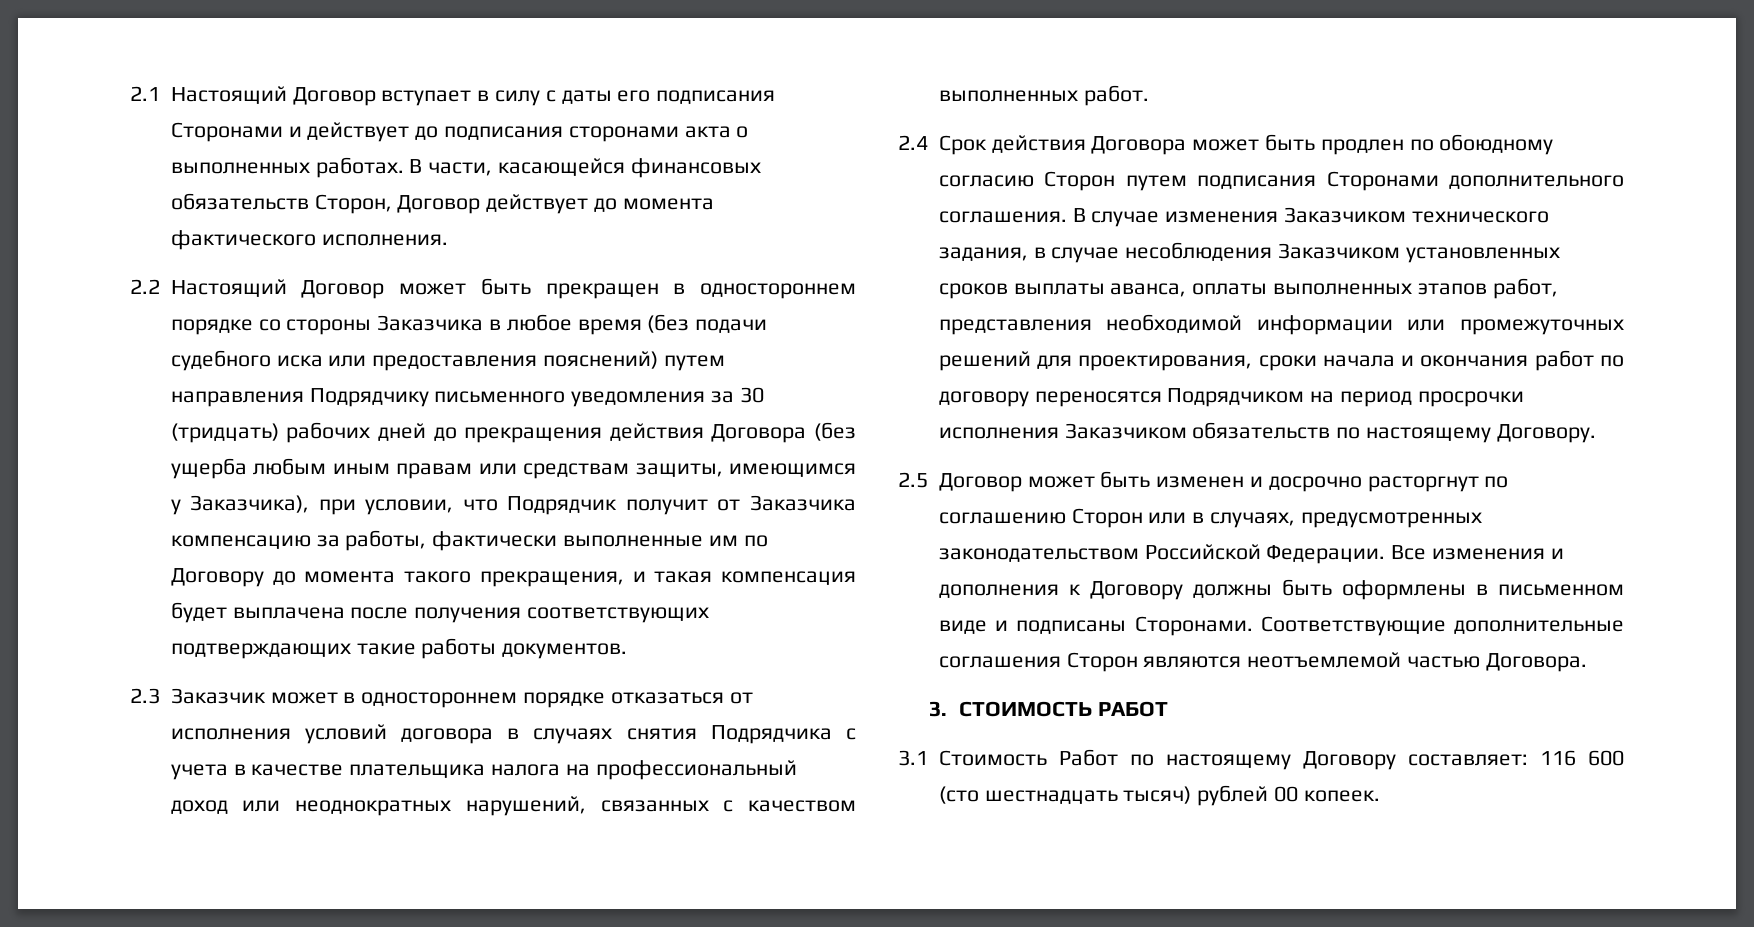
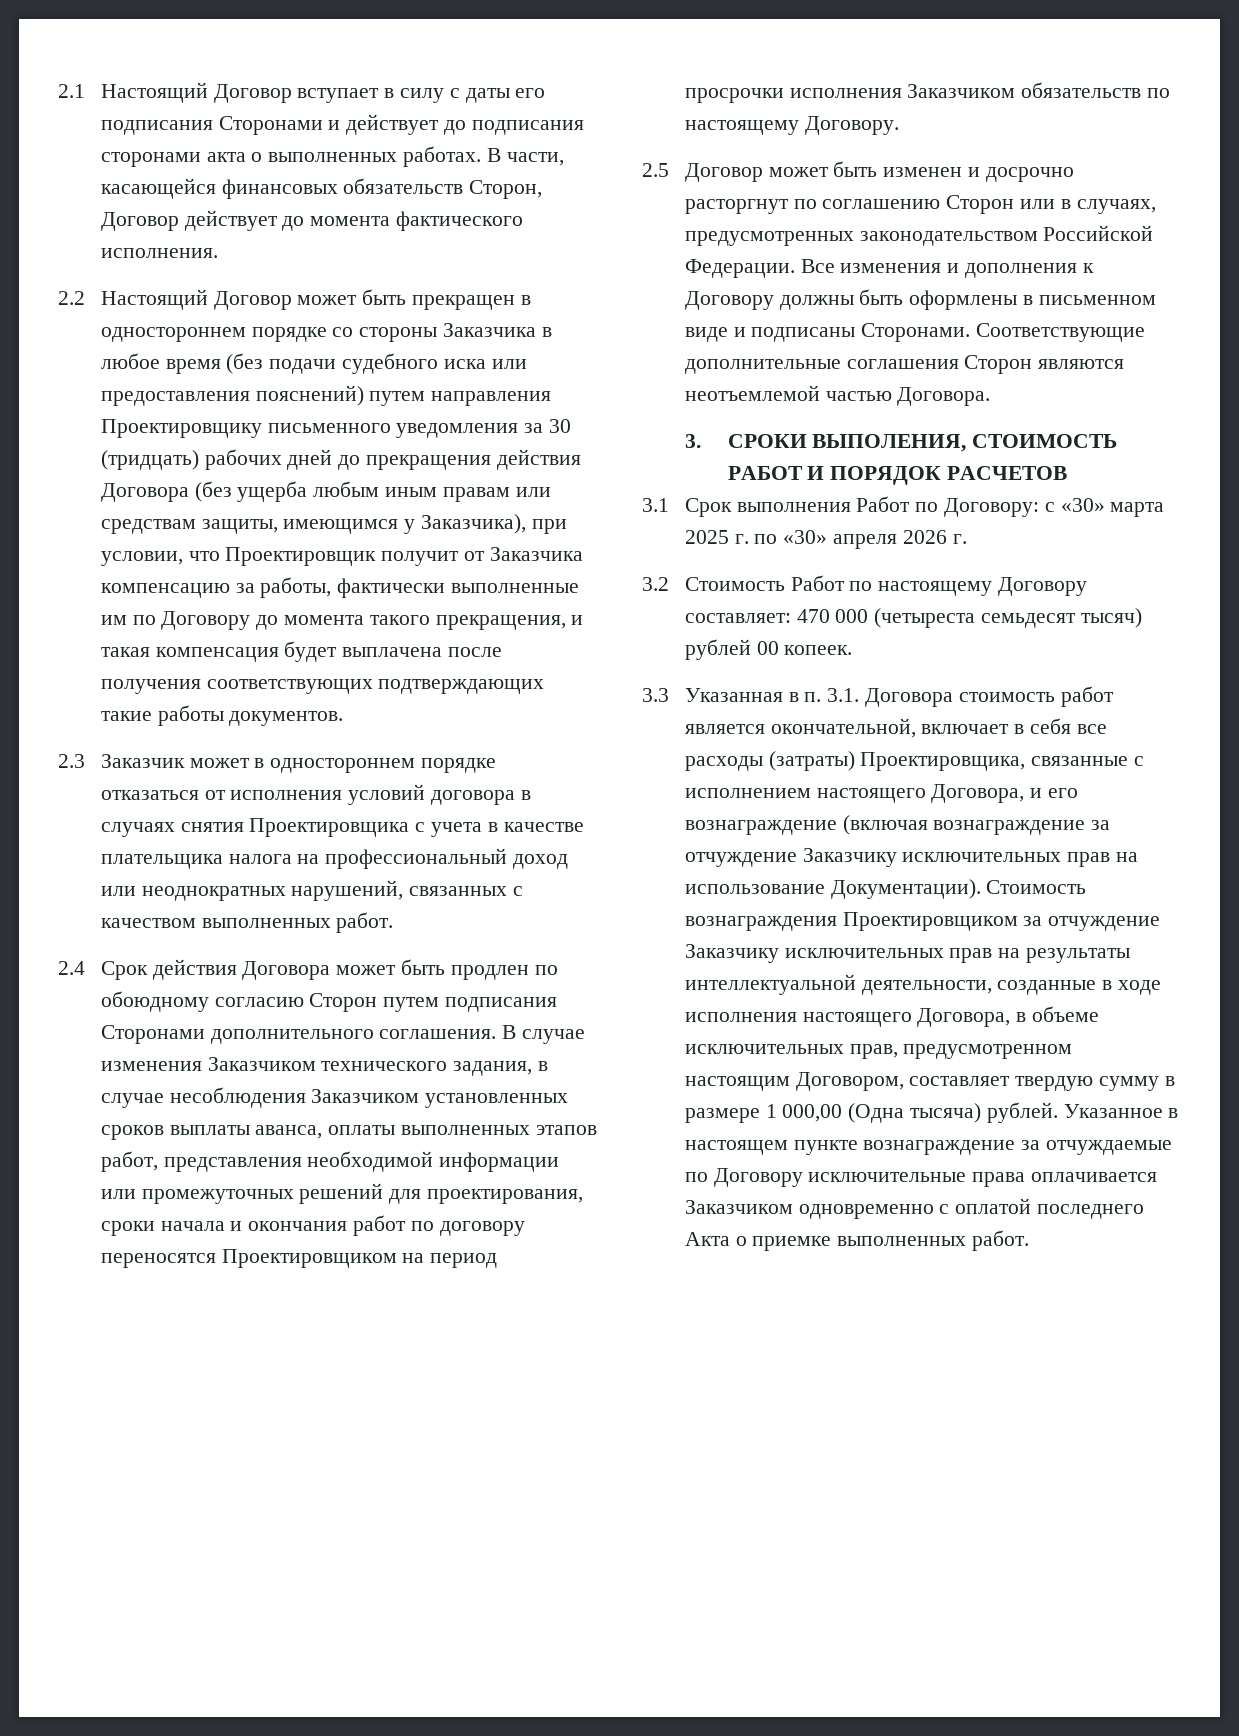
[309,388,429,407] Подрядчику -> [100,419,262,438] Проектировщику
[507,496,618,515] Подрядчик -> [225,547,377,566] Проектировщик
[710,725,832,744] Подрядчика -> [249,818,410,837] Проектировщика
[1167,388,1305,407] Подрядчиком -> [221,1249,397,1268] Проектировщиком
(947, 709) none -> [727,434,967,452] СРОКИ ВЫПОЛЕНИЯ,
[898,750,928,766] // 3.1 -> [807,466,1068,485] [642,496,1165,517] [684,530,967,549] [642,577,669,591] И ПОРЯДОК РАСЧЕТОВ // 3.1 Срок выполнения Работ по Договору: с «30» марта 2025 г. по «30» апреля 2026 г. // 3.2
[1539,750,1624,766] [938,786,1118,804] 116 600 (сто шестнадцать -> [796,608,1077,628] 470 000 (четыреста семьдесят
(1380, 796) none -> [642,686,1114,707] [684,718,1107,738] [684,751,1145,771] [684,784,1079,803] [684,815,1111,835] [684,848,1139,867] [684,879,1087,899] [684,912,1161,931] [684,944,1131,963] [684,974,1162,995] [684,1006,1100,1027] [684,1044,1073,1059] [684,1072,1175,1091] [684,1102,1179,1123] [684,1140,1173,1155] [684,1168,1158,1187] [684,1198,1145,1219] [684,1230,1030,1251] // 3.3 Указанная в п. 3.1. Договора стоимость работ является окончательной, включает в себя все расходы (затраты) Проектировщика, связанные с исполнением настоящего Договора, и его вознаграждение (включая вознаграждение за отчуждение Заказчику исключительных прав на использование Документации). Стоимость вознаграждения Проектировщиком за отчуждение Заказчику исключительных прав на результаты интеллектуальной деятельности, созданные в ходе исполнения настоящего Договора, в объеме исключительных прав, предусмотренном настоящим Договором, составляет твердую сумму в размере 1 000,00 (Одна тысяча) рублей. Указанное в настоящем пункте вознаграждение за отчуждаемые по Договору исключительные права оплачивается Заказчиком одновременно с оплатой последнего Акта о приемке выполненных работ.

